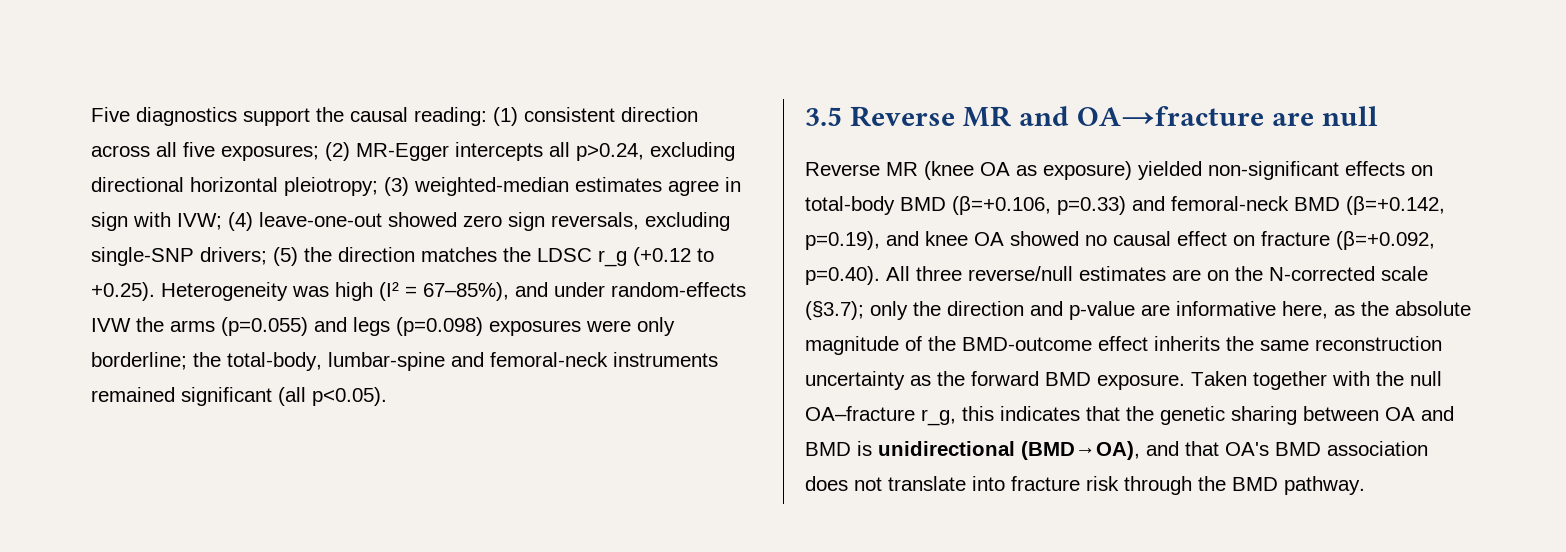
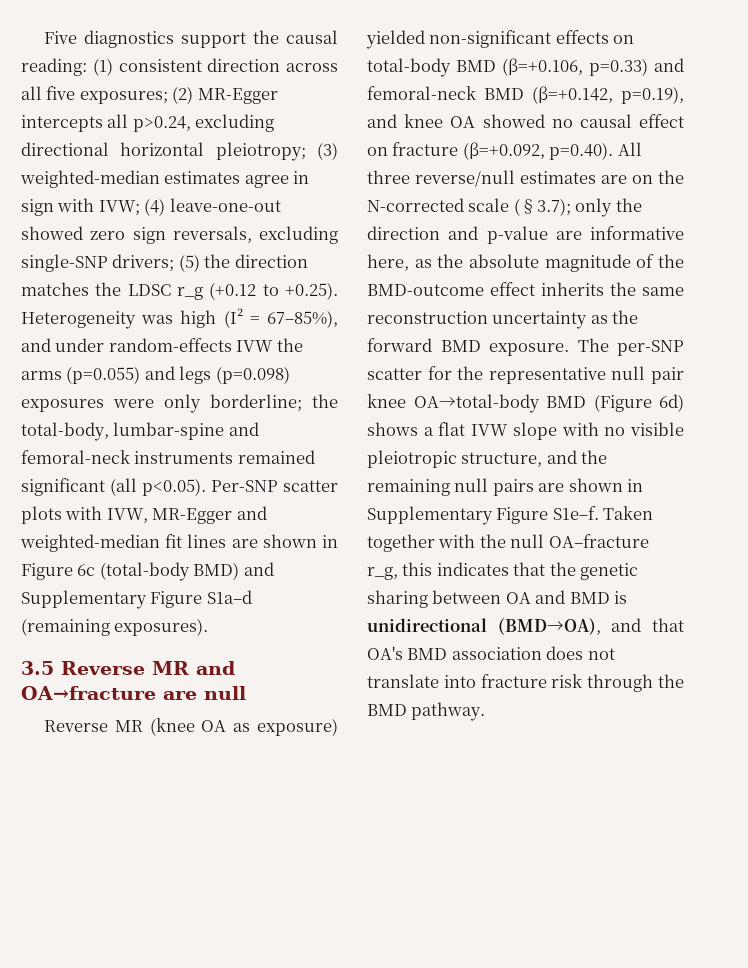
(387, 396) none -> [211,480,338,492] [21,506,267,524] [20,534,339,552] [21,562,274,581] [21,590,252,609] [21,618,209,636] Per-SNP scatter plots with IVW, MR-Egger and weighted-median fit lines are shown in Figure 6c (total-body BMD) and Supplementary Figure S1a–d (remaining exposures).
(1185, 382) none -> [577,338,684,356] [367,366,684,384] [367,394,684,413] [367,422,684,440] [367,450,608,468] [367,478,644,496] [367,506,599,525] The per-SNP scatter for the representative null pair knee OA→total-body BMD (Figure 6d) shows a flat IVW slope with no visible pleiotropic structure, and the remaining null pairs are shown in Supplementary Figure S1e–f.

